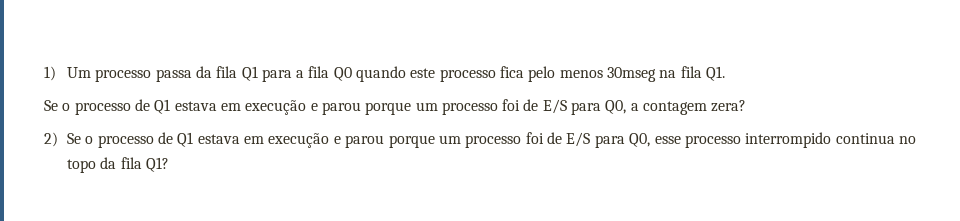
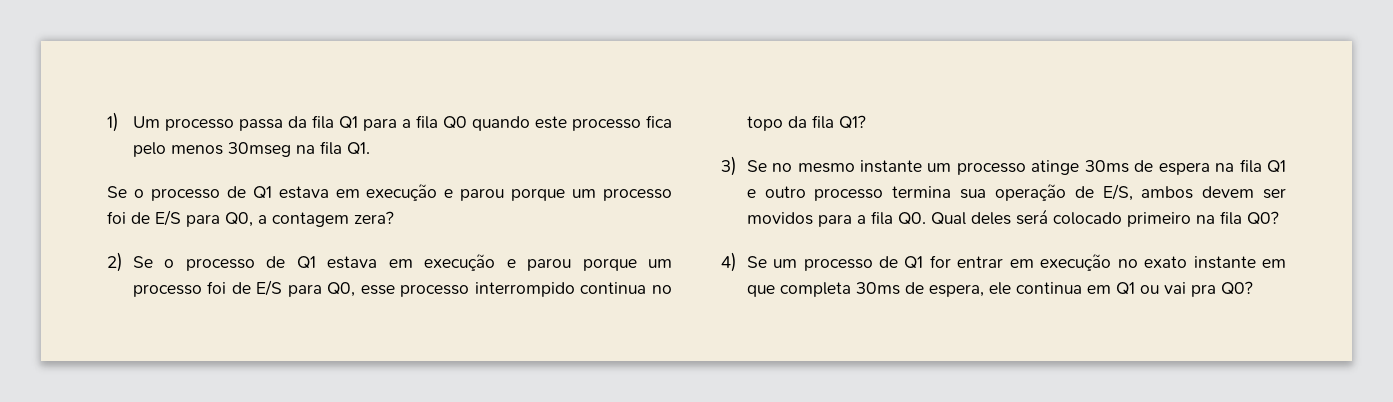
(169, 164) none -> [721,156,1287,176] [746,184,1286,201] [746,209,1279,227] [721,252,1286,272] [746,281,1253,297] // 3) Se no mesmo instante um processo atinge 30ms de espera na fila Q1 e outro processo termina sua operação de E/S, ambos devem ser movidos para a fila Q0. Qual deles será colocado primeiro na fila Q0? // 4) Se um processo de Q1 for entrar em execução no exato instante em que completa 30ms de espera, ele continua em Q1 ou vai pra Q0?

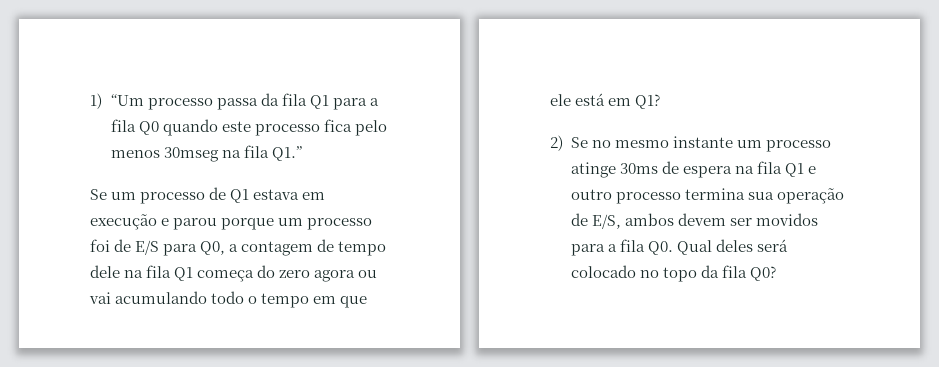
[132,116,160,128] Um -> [110,94,144,106] “Um
[346,142,370,155] [107,186,144,198] Q1. // Se o -> [271,146,302,161] [90,189,137,200] Q1.” // Se um
[354,211,394,224] [107,252,672,272] [132,280,672,297] [746,115,834,131] zera? // 2) Se o processo de Q1 estava em execução e parou porque um processo foi de E/S para Q0, esse processo interrompido continua no topo da fila -> [317,239,387,256] [90,265,378,282] [89,291,368,308] [550,93,632,106] de tempo dele na fila Q1 começa do zero agora ou vai acumulando todo o tempo em que ele está em
[721,156,737,176] 3) -> [550,135,563,151] 2)
[1126,212,1215,227] primeiro na -> [639,265,719,282] no topo da
[721,252,1286,272] [746,281,1253,297] // 4) Se um processo de Q1 for entrar em execução no exato instante em que completa 30ms de espera, ele continua em Q1 ou vai pra Q0? -> (777, 273) none

